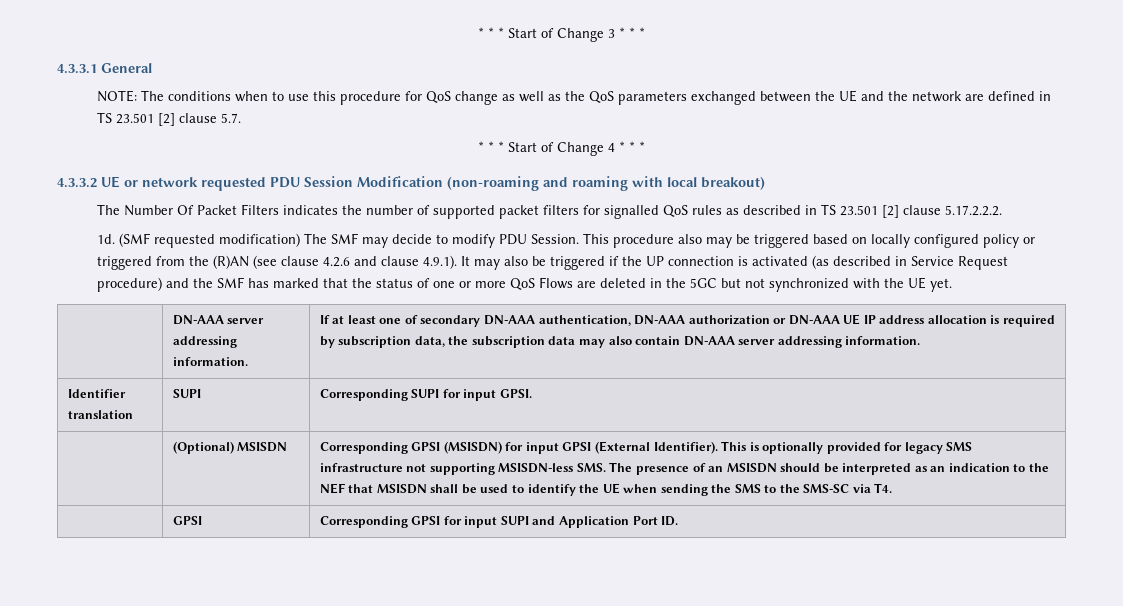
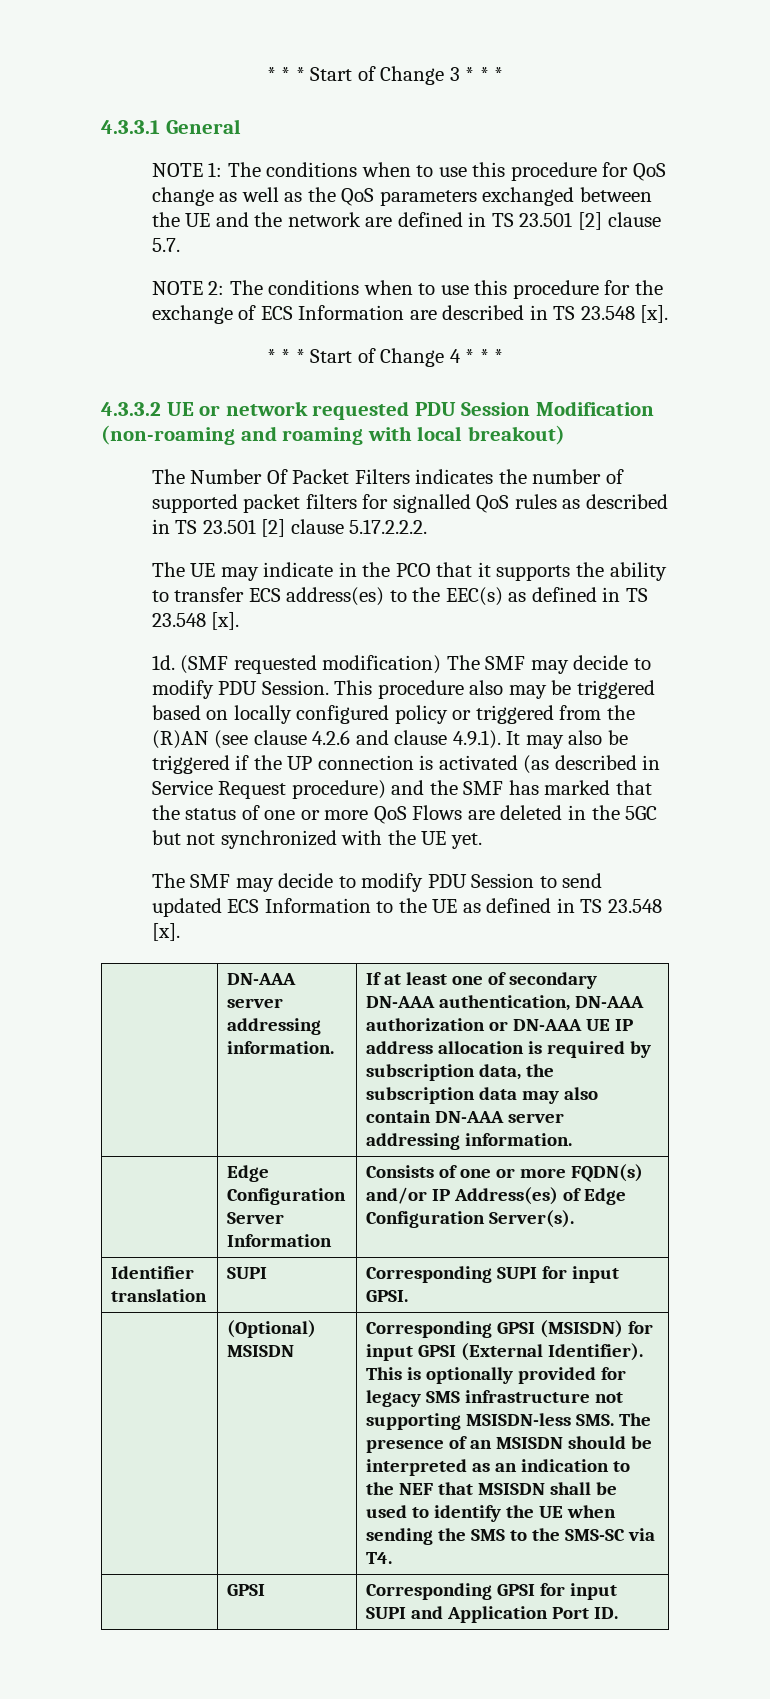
[96,90,137,102] NOTE: -> [151,162,223,177] NOTE 1:
(241, 118) none -> [151,280,663,299] [151,305,669,324] // NOTE 2: The conditions when to use this procedure for the exchange of ECS Information are described in TS 23.548 [x].
(1002, 210) none -> [151,562,667,581] [151,587,648,606] [151,612,240,630] // The UE may indicate in the PCO that it supports the ability to transfer ECS address(es) to the EEC(s) as defined in TS 23.548 [x].
(952, 285) none -> [151,873,603,892] [151,898,662,917] [151,923,180,941] // The SMF may decide to modify PDU Session to send updated ECS Information to the UE as defined in TS 23.548 [x].
(921, 340) none -> [226,1165,269,1182] [226,1188,346,1205] [226,1212,284,1224] [226,1234,332,1247] [365,1164,643,1182] [365,1187,626,1205] [365,1210,574,1228] // | Edge Configuration Server Information | Consists of one or more FQDN(s) and/or IP Address(es) of Edge Configuration Server(s).

